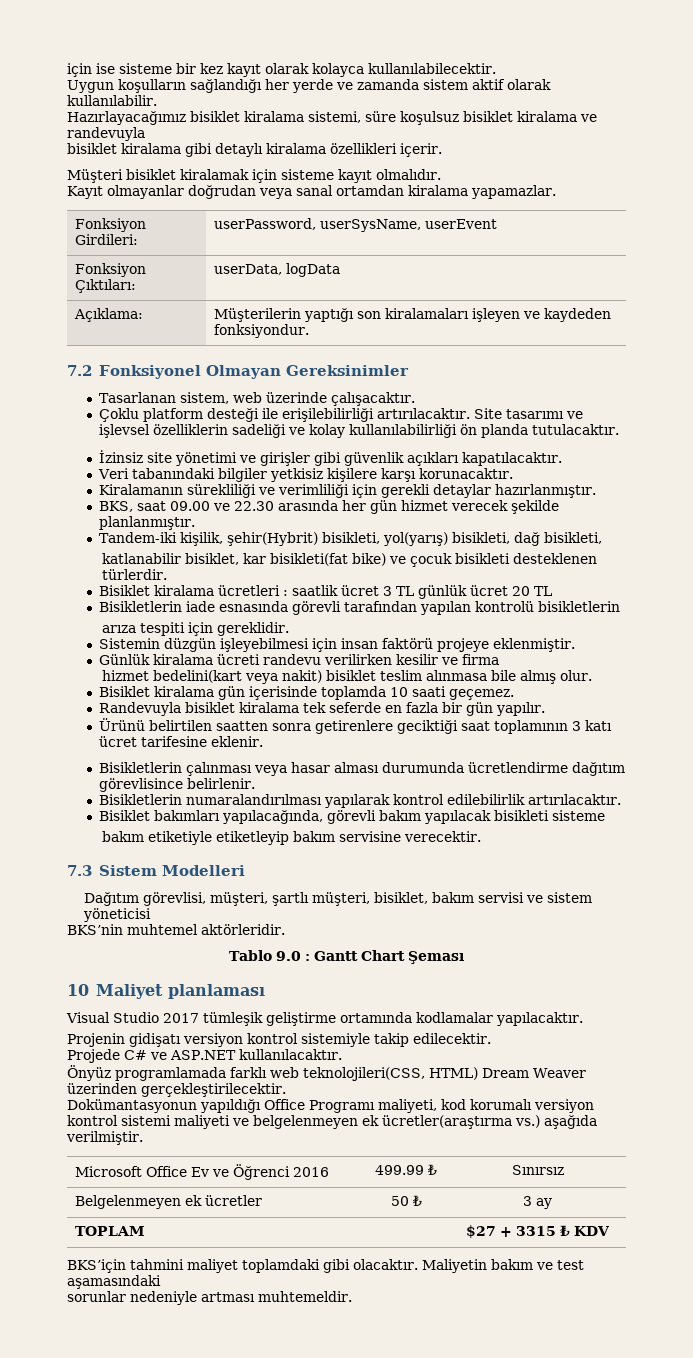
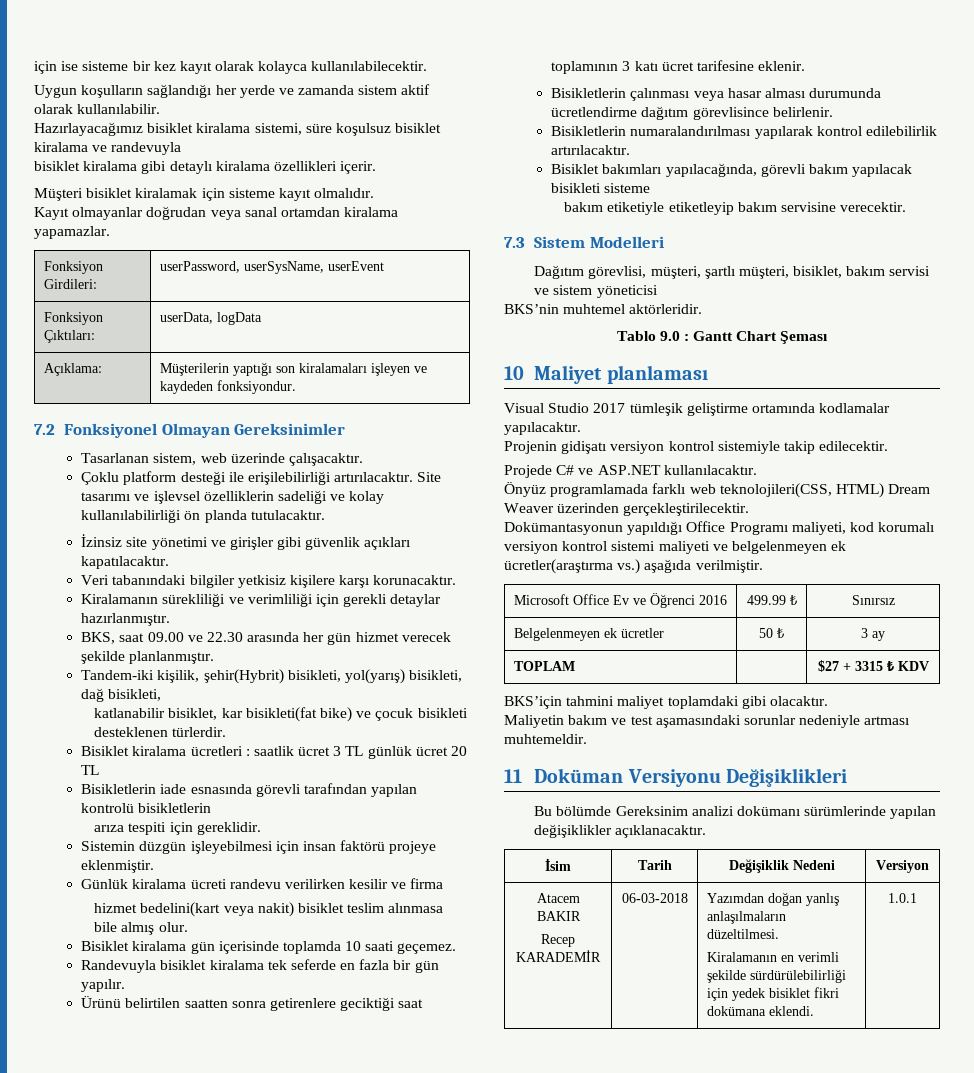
(418, 1264) none -> (828, 701) //
(161, 1282) // -> (741, 721) none
(352, 1296) none -> [504,768,847,787] [534,806,937,819] [534,824,707,838] [545,858,571,871] [637,860,672,870] [728,859,835,873] [876,860,929,873] [536,893,580,903] [536,911,581,921] [541,934,575,947] [516,950,601,962] [621,893,688,903] [706,892,839,906] [706,911,786,924] [706,929,779,939] [706,952,839,962] [706,969,846,983] [706,987,839,1001] [706,1006,814,1016] [888,893,917,903] // 11 Doküman Versiyonu Değişiklikleri // Bu bölümde Gereksinim analizi dokümanı sürümlerinde yapılan değişiklikler açıklanacaktır. // İsim | Tarih | Değişiklik Nedeni | Versiyon // Atacem BAKIR // Recep KARADEMİR | 06-03-2018 | Yazımdan doğan yanlış anlaşılmaların düzeltilmesi. // Kiralamanın en verimli şekilde sürdürülebilirliği için yedek bisiklet fikri dokümana eklendi. | 1.0.1

